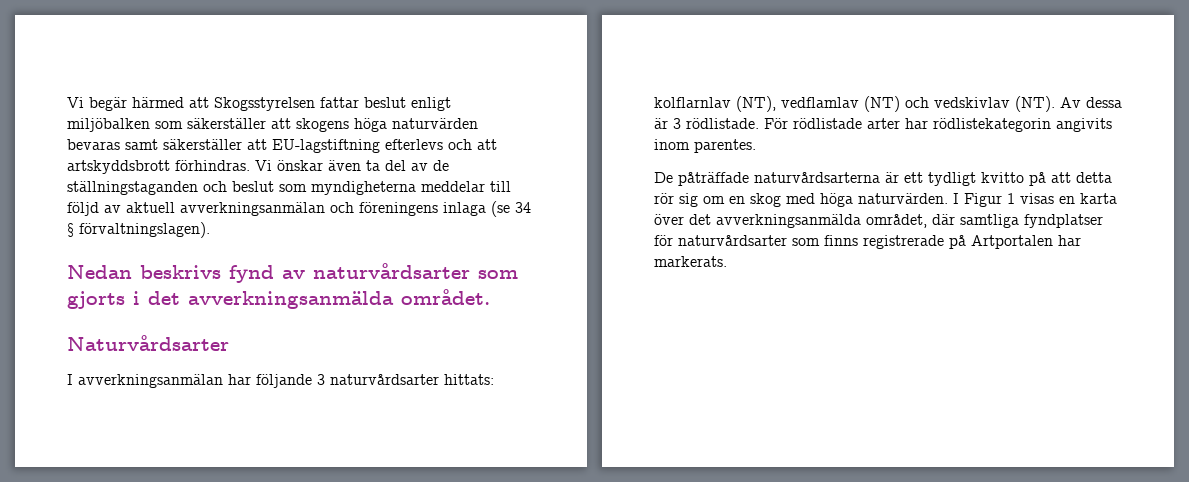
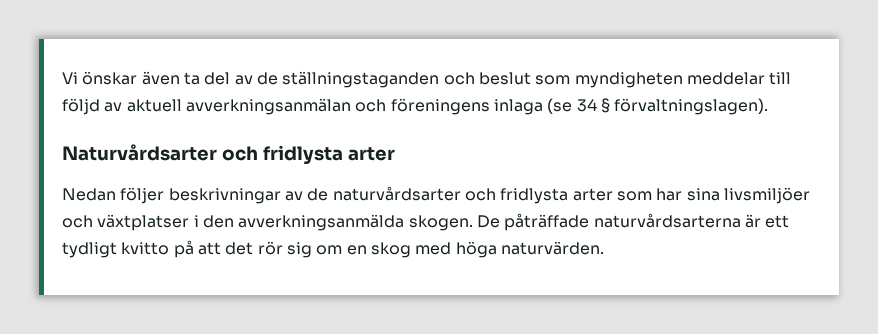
[67,97,451,111] [67,118,478,132] [67,139,497,153] [67,160,272,174] Vi begär härmed att Skogsstyrelsen fattar beslut enligt miljöbalken som säkerställer att skogens höga naturvärden bevaras samt säkerställer att EU-lagstiftning efterlevs och att artskyddsbrott förhindras. Vi -> [62,72,78,84] Vi
[311,181,416,195] myndigheterna -> [574,72,683,88] myndigheten
[67,263,518,283] [67,289,490,309] [67,335,229,351] [67,374,494,388] [654,96,1122,112] [654,118,1112,132] [654,139,756,153] Nedan beskrivs fynd av naturvårdsarter som gjorts i det avverkningsanmälda området. // Naturvårdsarter // I avverkningsanmälan har följande 3 naturvårdsarter hittats: kolflarnlav (NT), vedflamlav (NT) och vedskivlav (NT). Av dessa är 3 rödlistade. För rödlistade arter har rödlistekategorin angivits inom parentes. // -> [62,144,395,165] [62,186,810,204] [62,214,473,231] Naturvårdsarter och fridlysta arter // Nedan följer beskrivningar av de naturvårdsarter och fridlysta arter som har sina livsmiljöer och växtplatser i den avverkningsanmälda skogen.
[1076,172,1112,183] detta -> [225,242,254,255] det
[953,193,1117,207] [654,214,1103,228] [654,235,1081,249] [654,256,727,267] I Figur 1 visas en karta över det avverkningsanmälda området, där samtliga fyndplatser för naturvårdsarter som finns registrerade på Artportalen har markerats. -> (604, 248) none

